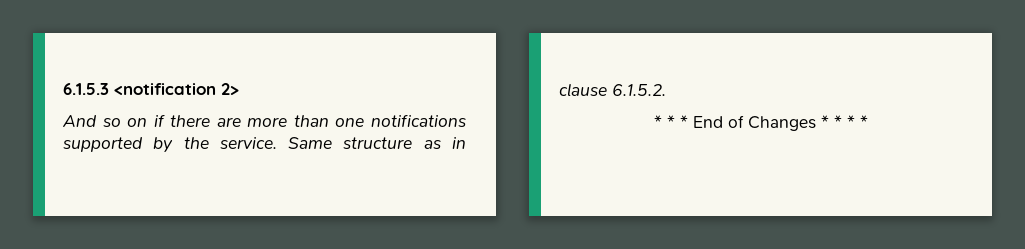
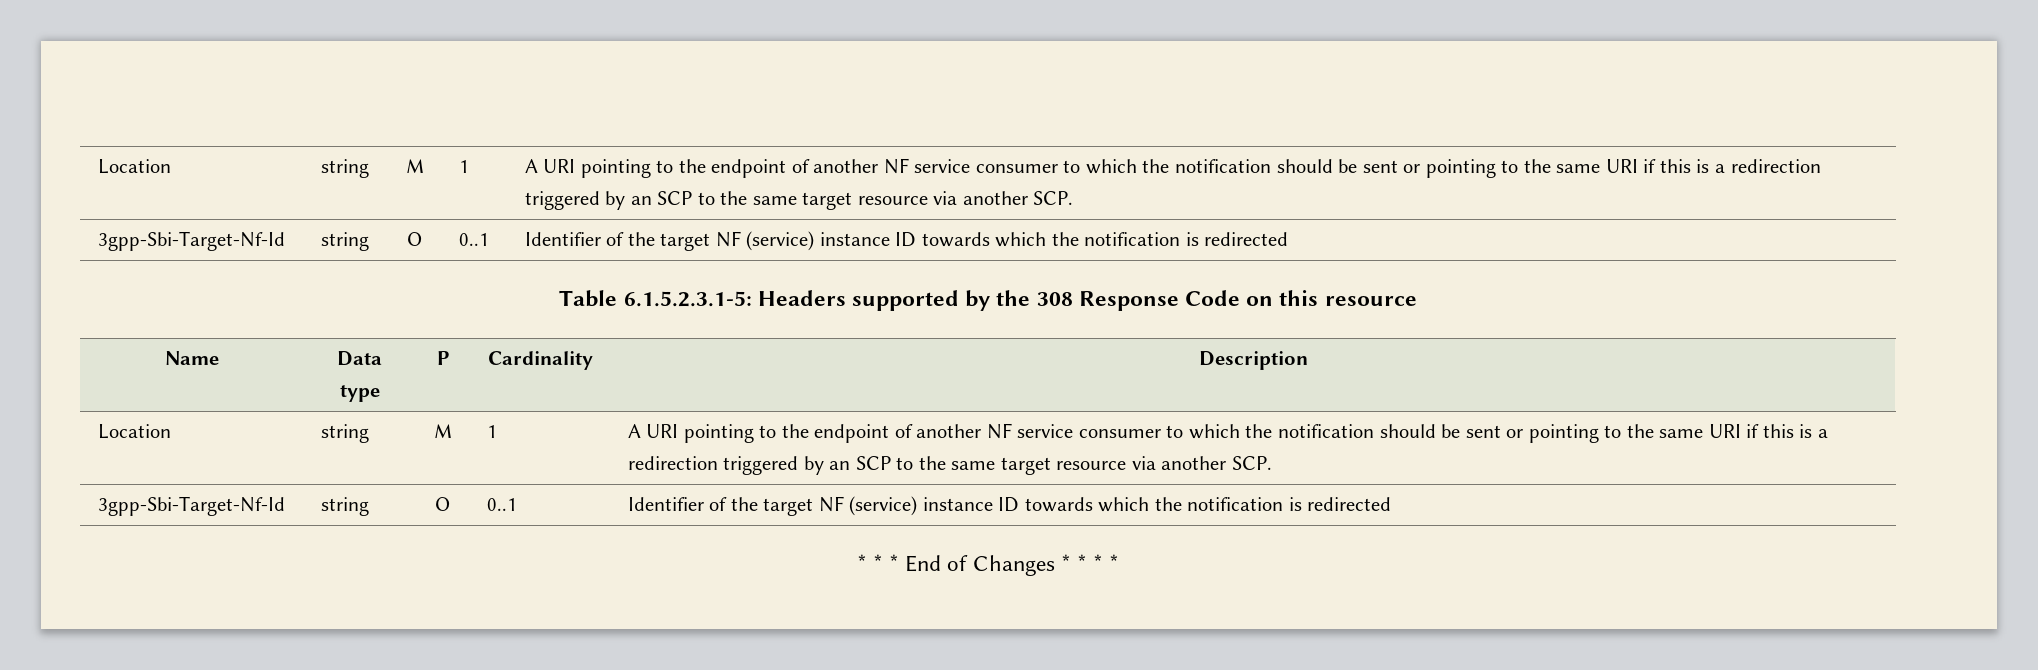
[63,83,239,95] [62,114,467,127] [63,137,466,153] [559,83,666,97] 6.1.5.3 <notification 2> // And so on if there are more than one notifications supported by the service. Same structure as in clause 6.1.5.2. -> [97,159,171,174] [320,159,369,178] [405,159,424,173] [458,160,469,173] [524,158,1821,178] [524,191,1074,210] [97,231,285,251] [320,232,369,251] [407,232,422,246] [458,233,489,246] [524,231,1289,251] [559,290,1417,311] [165,351,219,365] [337,351,382,366] [339,384,380,402] [436,351,449,365] [487,351,593,370] [1198,351,1308,370] [97,424,171,439] [320,424,369,443] [433,424,452,438] [486,425,497,438] [627,423,1828,443] [627,456,1272,475] [97,496,285,516] [320,497,369,516] [435,497,450,511] [486,498,517,511] [627,496,1392,516] Location | string | M | 1 | A URI pointing to the endpoint of another NF service consumer to which the notification should be sent or pointing to the same URI if this is a redirection triggered by an SCP to the same target resource via another SCP. // 3gpp-Sbi-Target-Nf-Id | string | O | 0..1 | Identifier of the target NF (service) instance ID towards which the notification is redirected // Table 6.1.5.2.3.1-5: Headers supported by the 308 Response Code on this resource // Name | Data type | P | Cardinality | Description // Location | string | M | 1 | A URI pointing to the endpoint of another NF service consumer to which the notification should be sent or pointing to the same URI if this is a redirection triggered by an SCP to the same target resource via another SCP. // 3gpp-Sbi-Target-Nf-Id | string | O | 0..1 | Identifier of the target NF (service) instance ID towards which the notification is redirected

